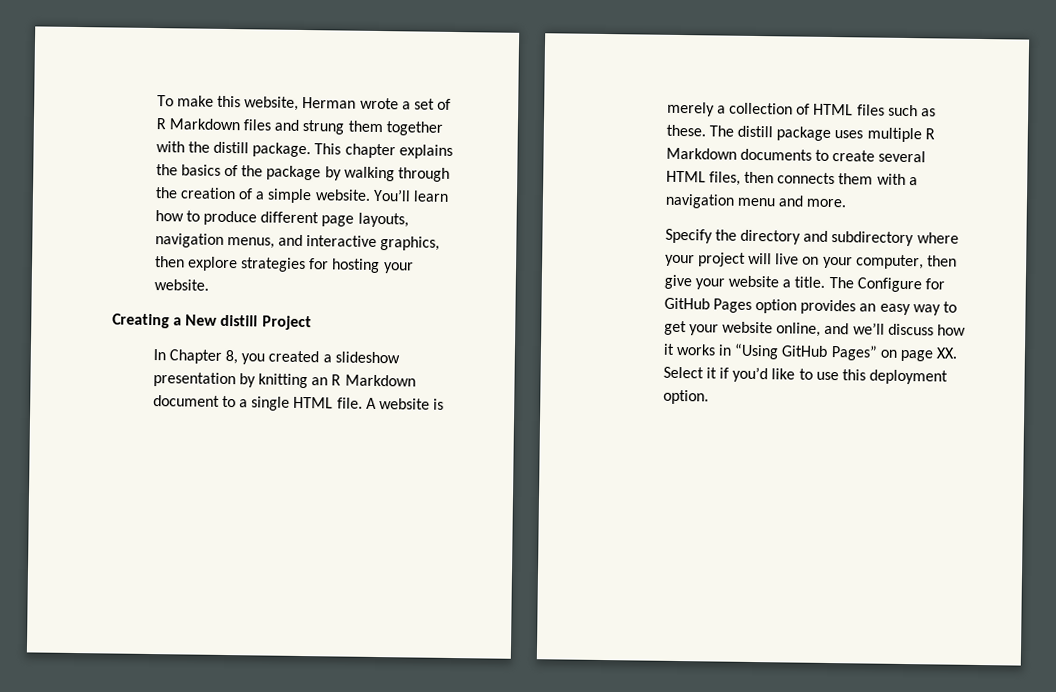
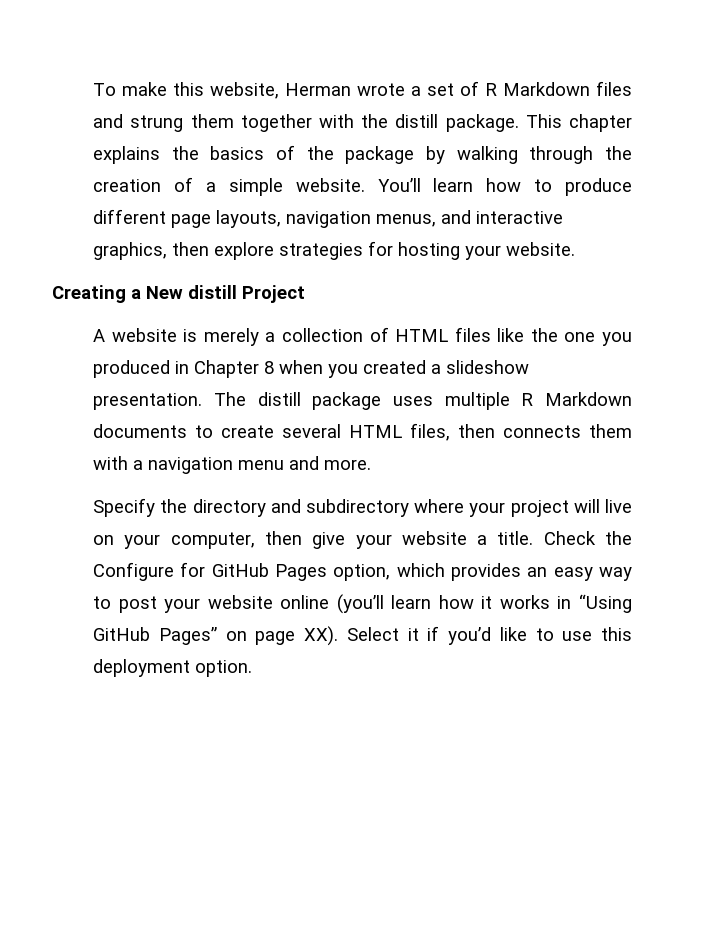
[152,349,400,365] [152,372,416,389] [152,395,363,411] In Chapter 8, you created a slideshow presentation by knitting an R Markdown document to a single HTML file. -> (306, 294) none
[887,104,936,117] [665,124,706,137] such as these. -> [497,328,632,346] [93,360,530,378] [93,393,203,410] like the one you produced in Chapter 8 when you created a slideshow presentation.
[828,276,854,289] The -> [543,531,632,545] Check the
[754,299,797,314] option -> [333,563,445,581] option, which
[663,320,934,337] get your website online, and we’ll discuss -> [118,594,432,614] post your website online (you’ll learn
[936,347,959,359] XX. -> [304,626,339,646] XX).

